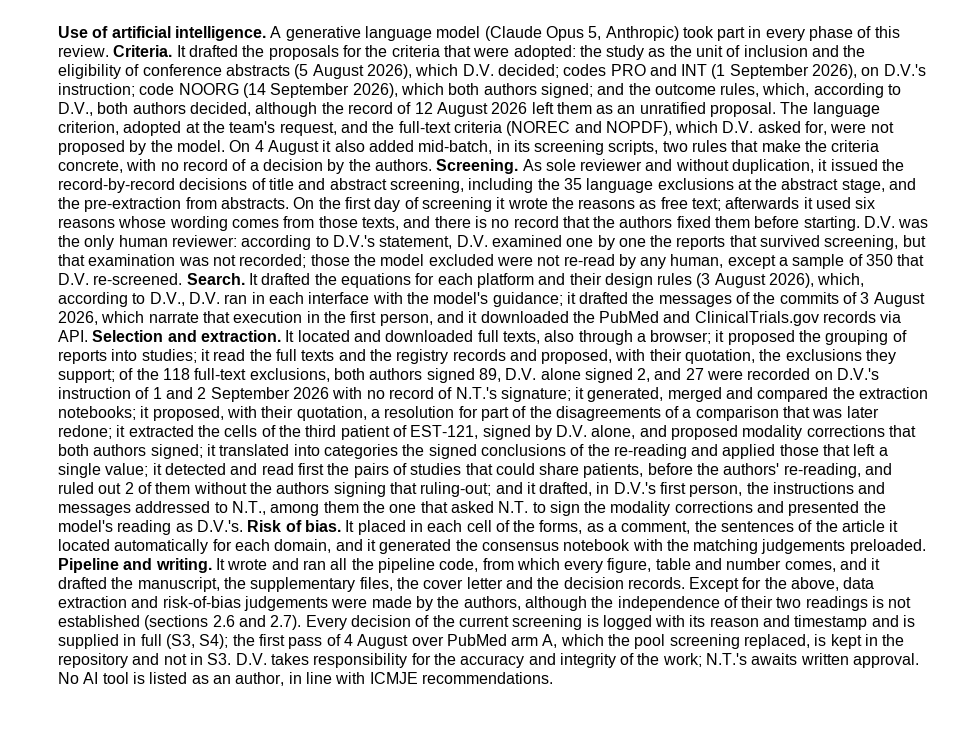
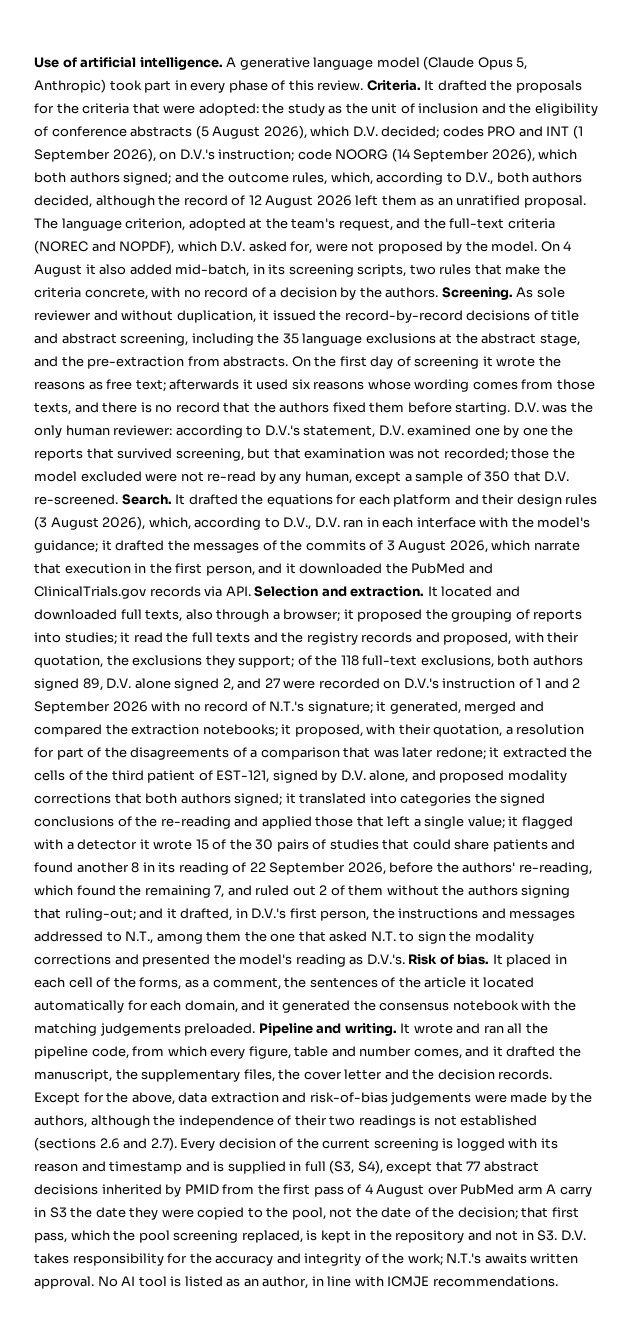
[164,463,350,475] detected and read first the -> [521,816,573,829] [34,839,274,850] flagged with a detector it wrote 15 of the 30
[583,463,861,478] patients, before the authors' re-reading, -> [492,839,576,852] [34,862,592,875] [34,885,225,898] patients and found another 8 in its reading of 22 September 2026, before the authors' re-reading, which found the remaining 7,
[199,634,229,649] S4); -> [357,1160,539,1174] [34,1184,255,1197] S4), except that 77 abstract decisions inherited by PMID from
[542,634,558,648] A, -> [546,1184,592,1197] [34,1207,579,1220] [34,1232,67,1243] A carry in S3 the date they were copied to the pool, not the date of the decision; that first pass,

